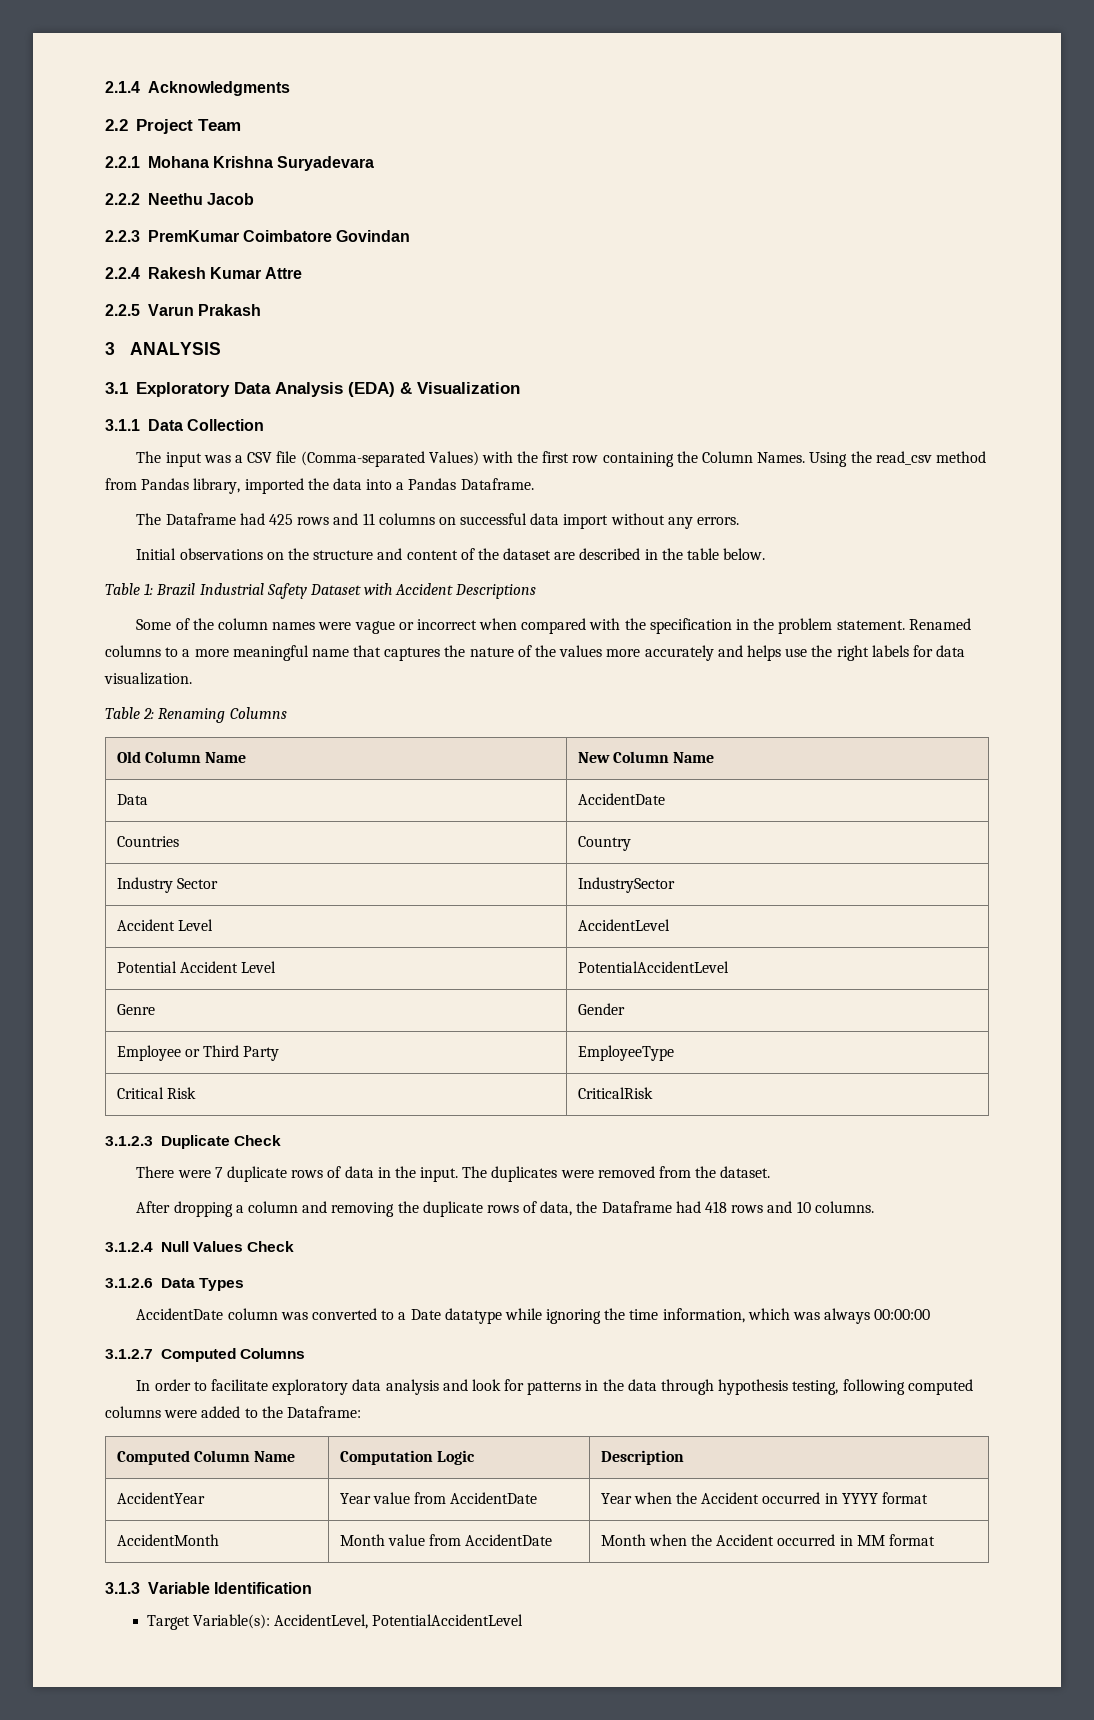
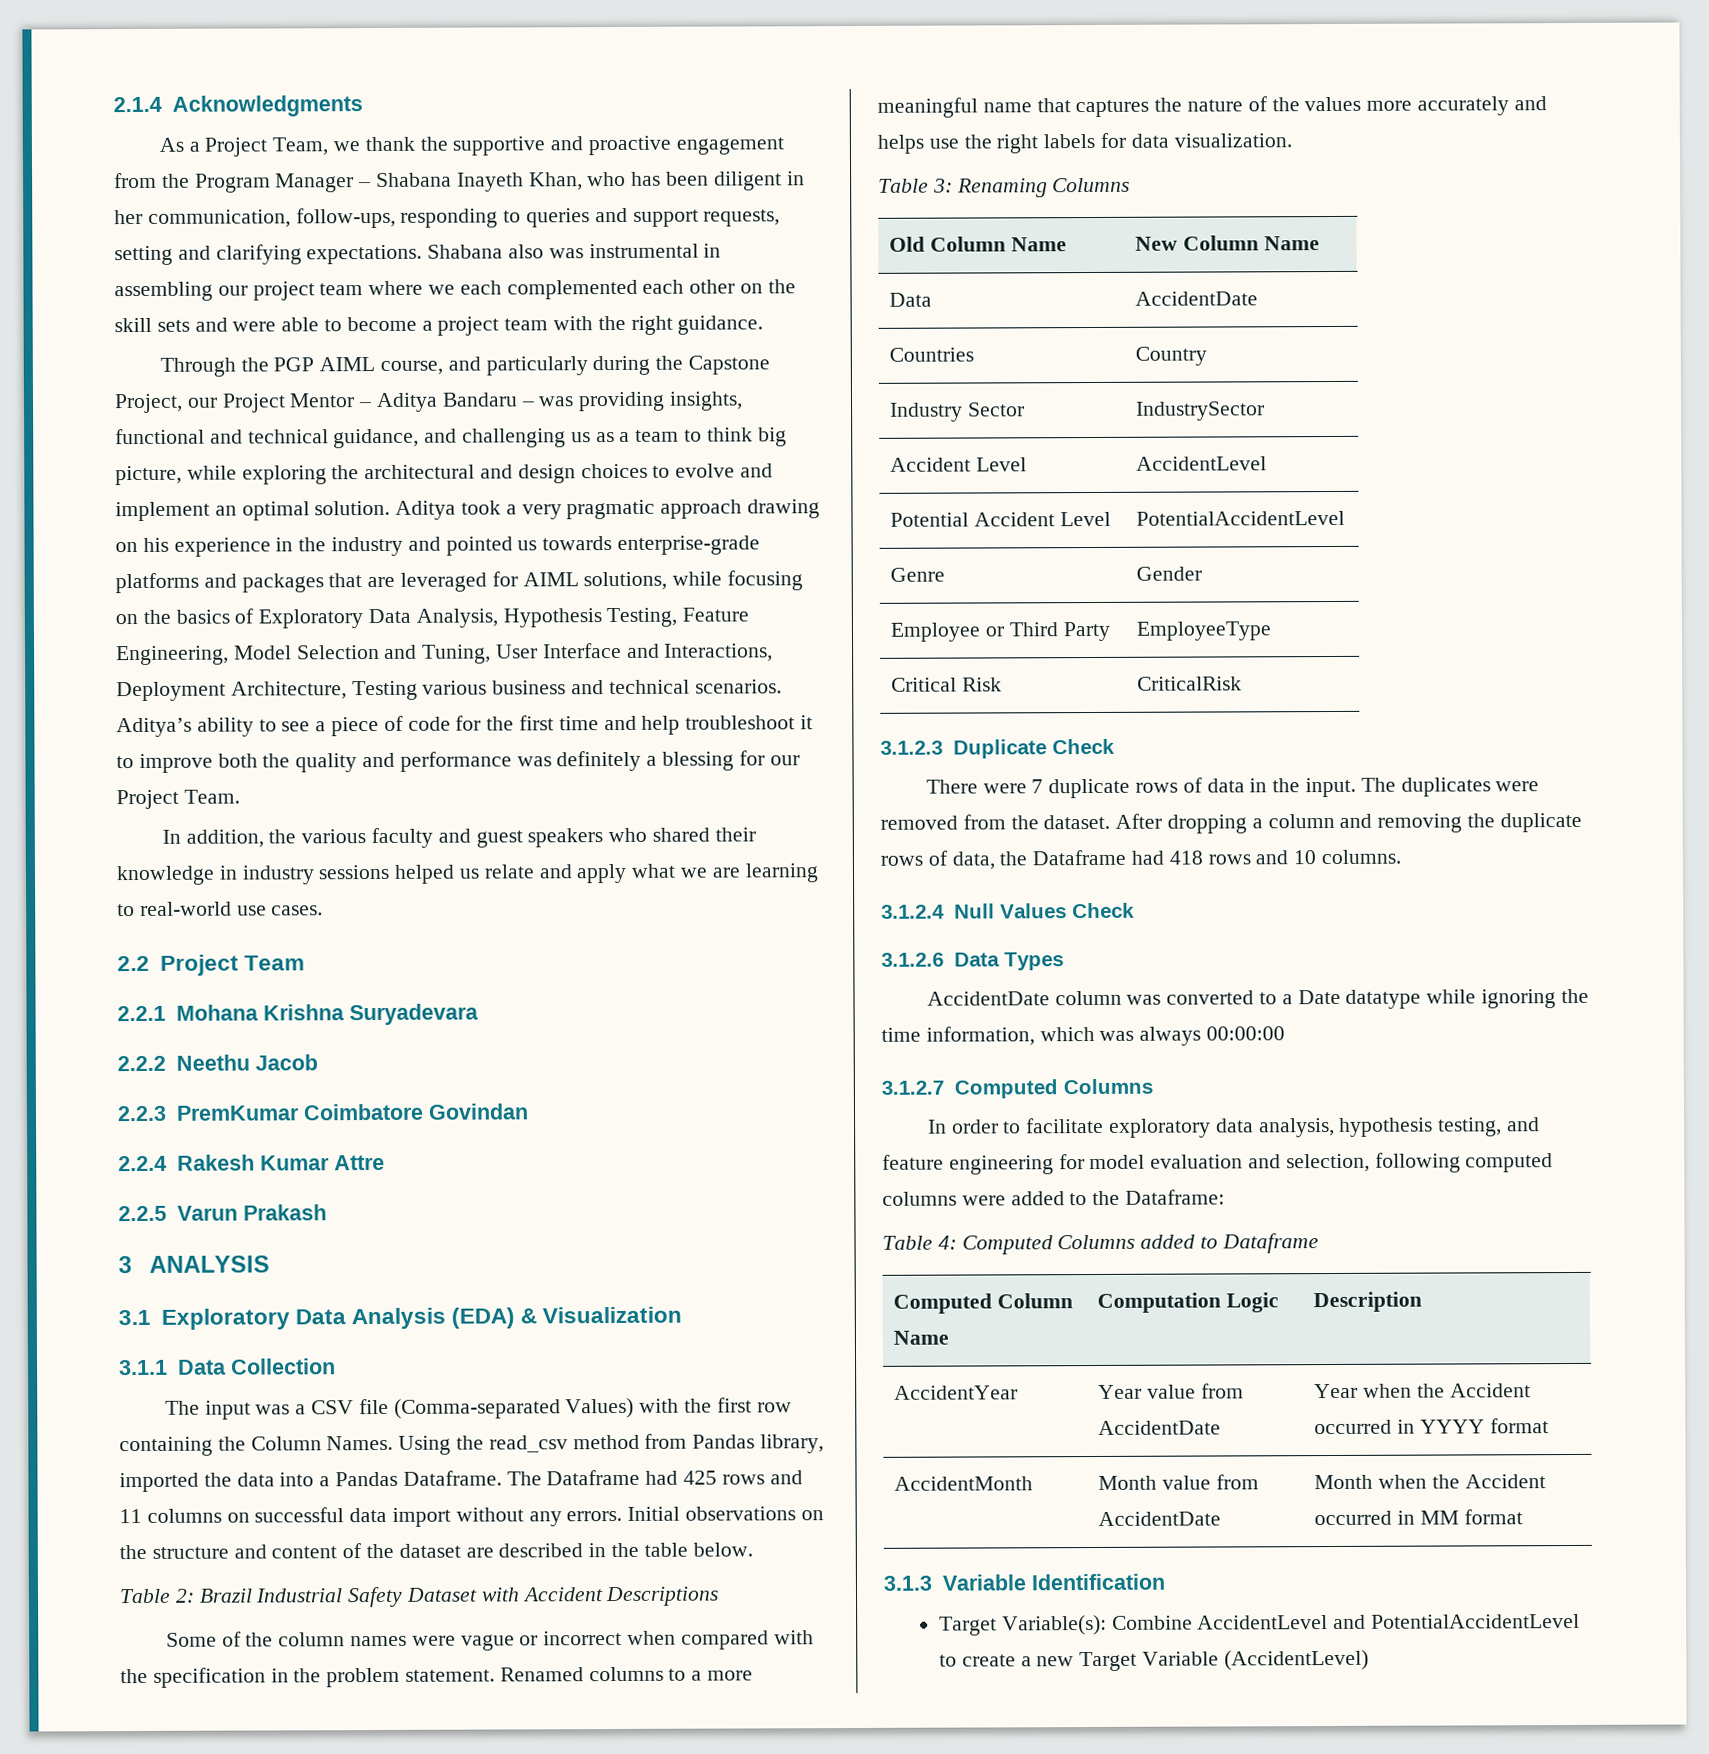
(290, 88) none -> [158,135,784,157] [114,171,805,193] [114,207,781,229] [114,243,722,266] [114,279,796,302] [114,315,764,336] [159,355,771,377] [114,391,744,414] [115,427,787,449] [115,463,774,486] [115,499,821,522] [115,535,761,557] [115,570,804,594] [115,607,750,629] [116,642,774,666] [116,679,782,702] [116,715,814,738] [116,750,800,773] [116,789,240,810] [161,827,756,849] [116,863,819,886] [117,901,324,917] // As a Project Team, we thank the supportive and proactive engagement from the Program Manager – Shabana Inayeth Khan, who has been diligent in her communication, follow-ups, responding to queries and support requests, setting and clarifying expectations. Shabana also was instrumental in assembling our project team where we each complemented each other on the skill sets and were able to become a project team with the right guidance. // Through the PGP AIML course, and particularly during the Capstone Project, our Project Mentor – Aditya Bandaru – was providing insights, functional and technical guidance, and challenging us as a team to think big picture, while exploring the architectural and design choices to evolve and implement an optimal solution. Aditya took a very pragmatic approach drawing on his experience in the industry and pointed us towards enterprise-grade platforms and packages that are leveraged for AIML solutions, while focusing on the basics of Exploratory Data Analysis, Hypothesis Testing, Feature Engineering, Model Selection and Tuning, User Interface and Interactions, Deployment Architecture, Testing various business and technical scenarios. Aditya’s ability to see a piece of code for the first time and help troubleshoot it to improve both the quality and performance was definitely a blessing for our Project Team. // In addition, the various faculty and guest speakers who shared their knowledge in industry sessions helped us relate and apply what we are learning to real-world use cases.
(534, 484) // -> (502, 1478) none
(740, 521) // -> (623, 1516) none
[144,583,154,595] 1: -> [174,1588,195,1603] 2:
[143,708,155,719] 2: -> [932,178,953,193] 3:
(771, 1172) // -> (1111, 822) none
[385,1379,839,1395] analysis and look for patterns in the data through hypothesis testing, -> [1258,1117,1541,1138] [882,1153,1370,1175] analysis, hypothesis testing, and feature engineering for model evaluation and selection,
(361, 1412) none -> [882,1233,1319,1255] // Table 4: Computed Columns added to Dataframe
[274,1614,524,1629] AccidentLevel, PotentialAccidentLevel -> [1111,1613,1580,1630] [938,1649,1369,1672] Combine AccidentLevel and PotentialAccidentLevel to create a new Target Variable (AccidentLevel)

